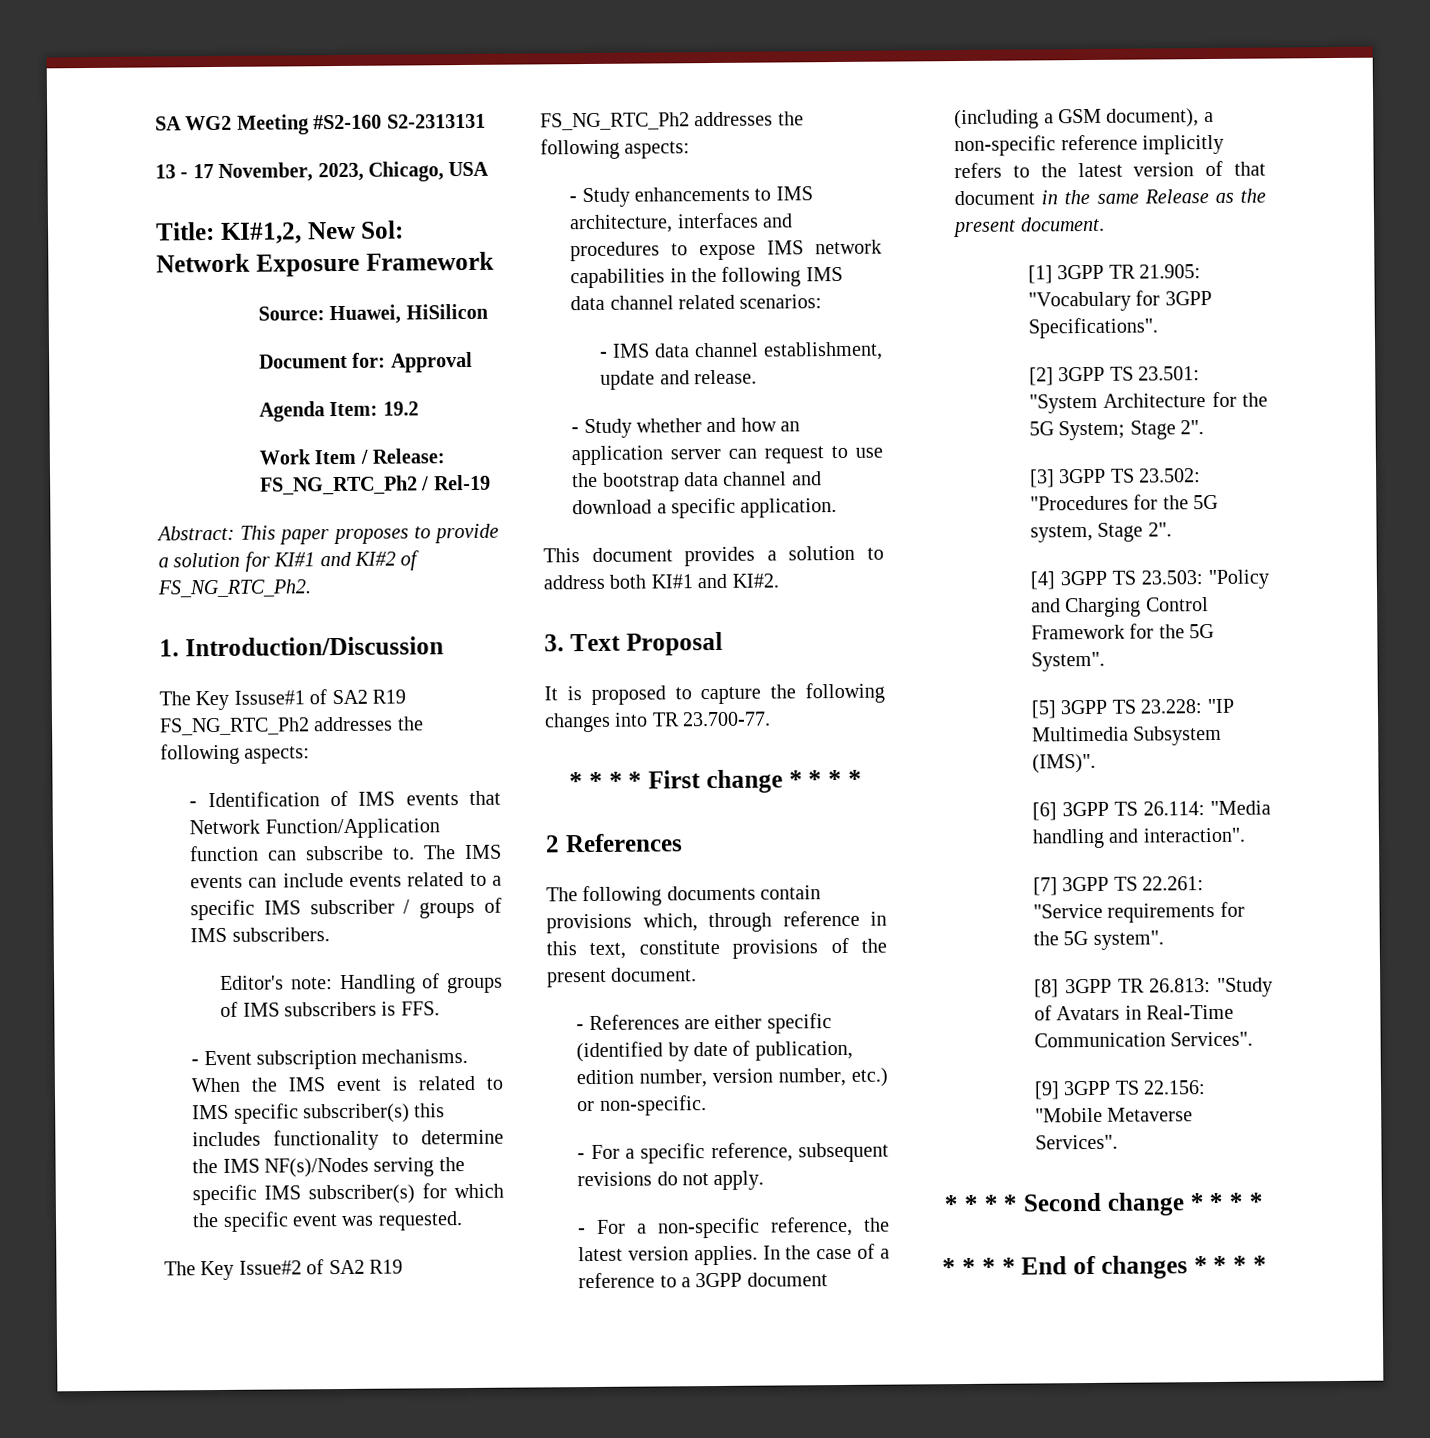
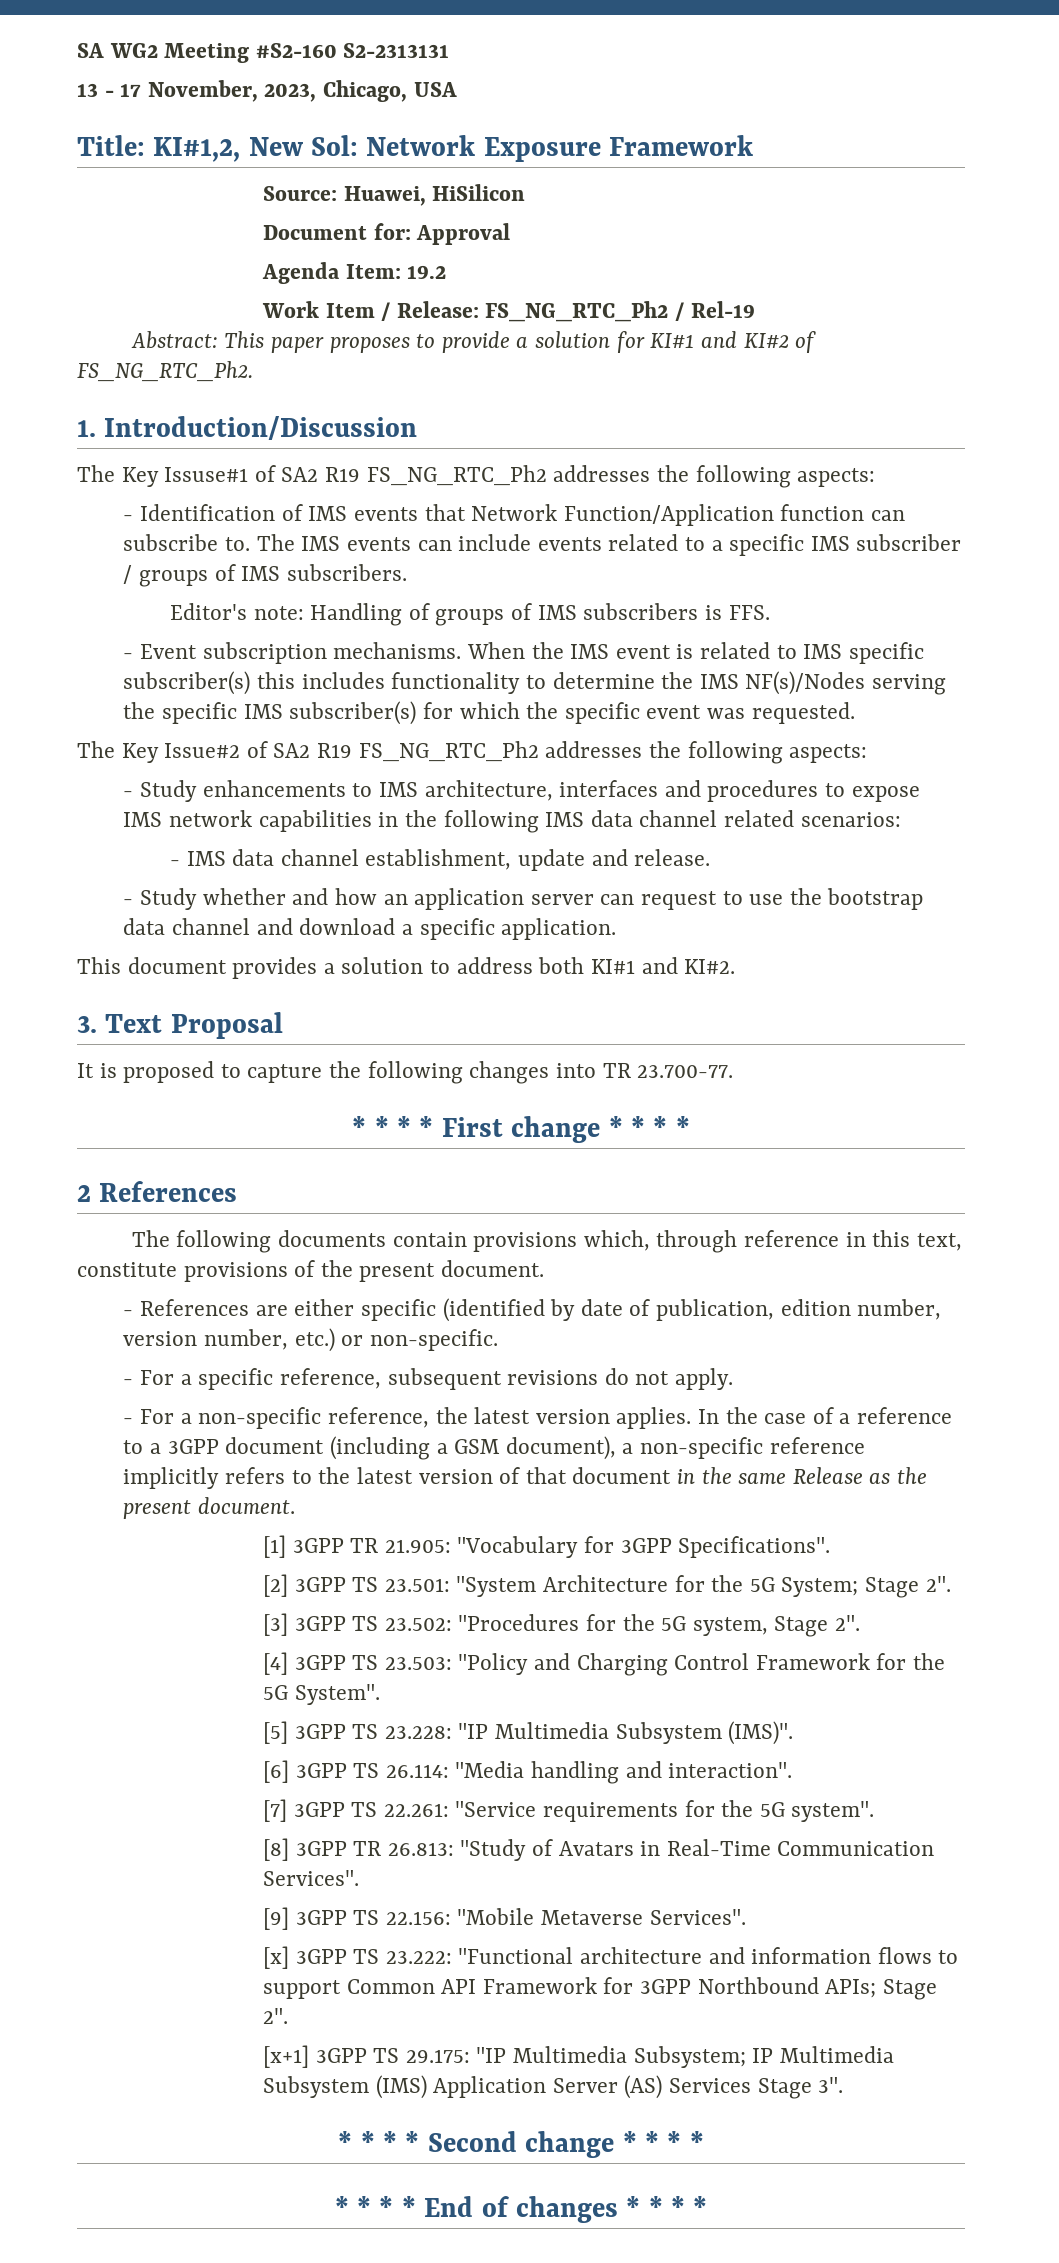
(1118, 1142) none -> [262,1946,959,1969] [262,1977,937,2000] [262,2008,288,2024] [262,2045,894,2068] [262,2075,844,2099] // [x] 3GPP TS 23.222: "Functional architecture and information flows to support Common API Framework for 3GPP Northbound APIs; Stage 2". // [x+1] 3GPP TS 29.175: "IP Multimedia Subsystem; IP Multimedia Subsystem (IMS) Application Server (AS) Services Stage 3".

